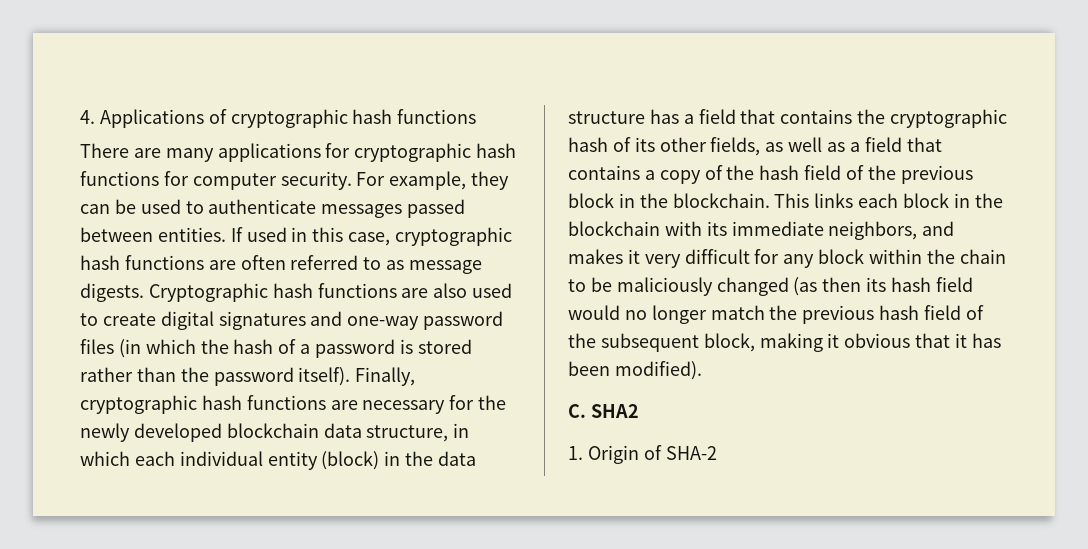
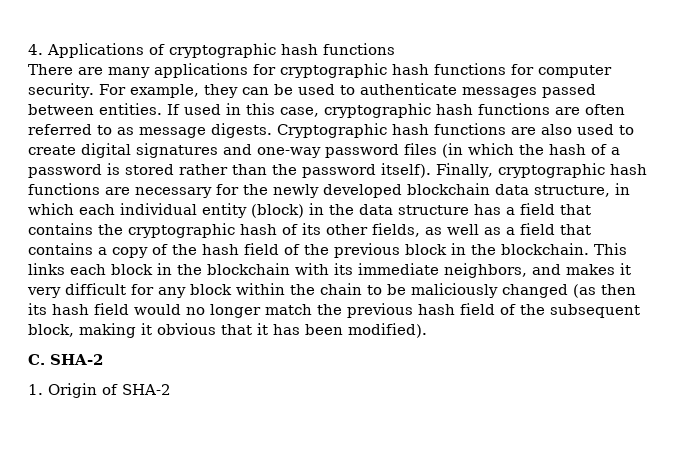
[590,404,639,418] SHA2 -> [50,354,103,365] SHA-2

